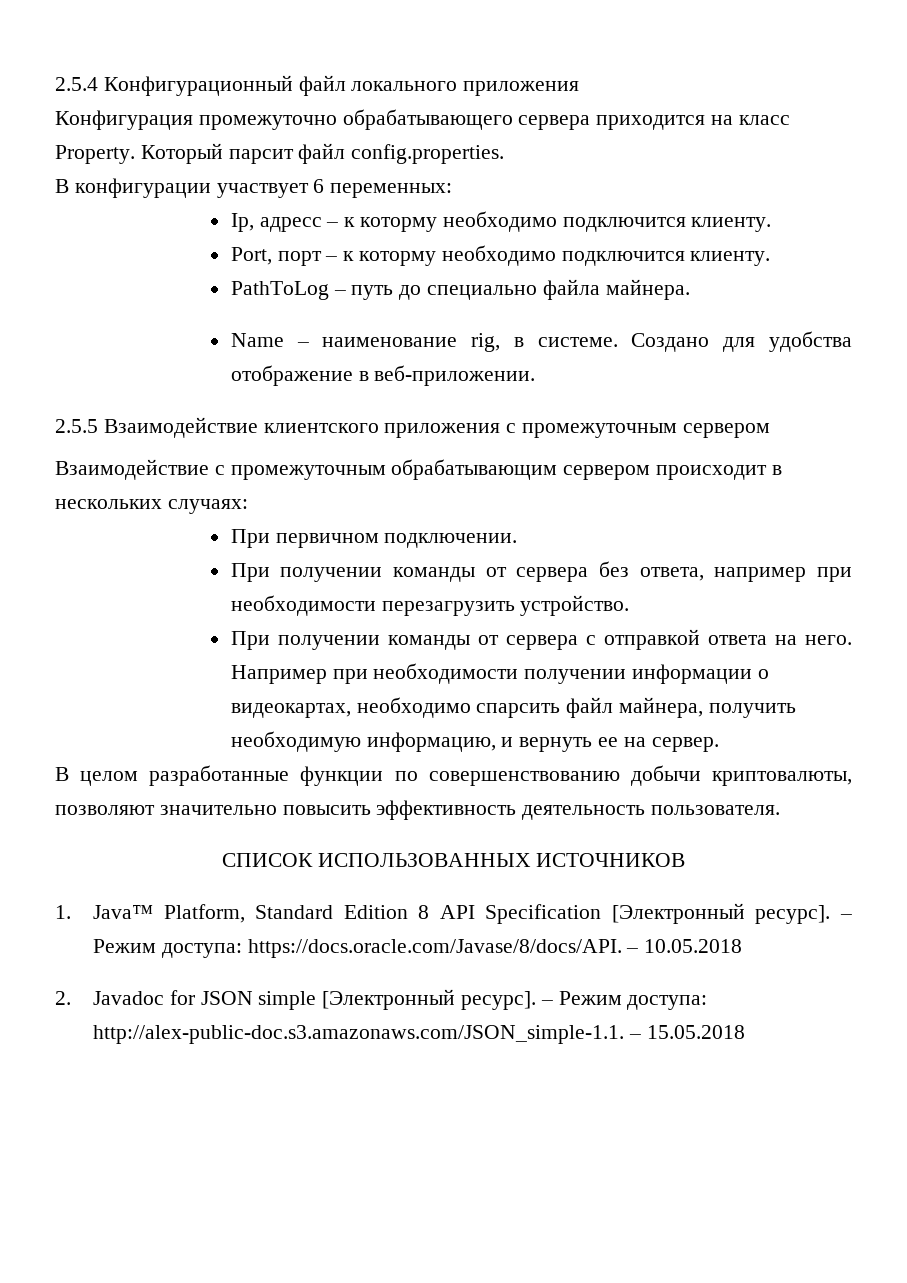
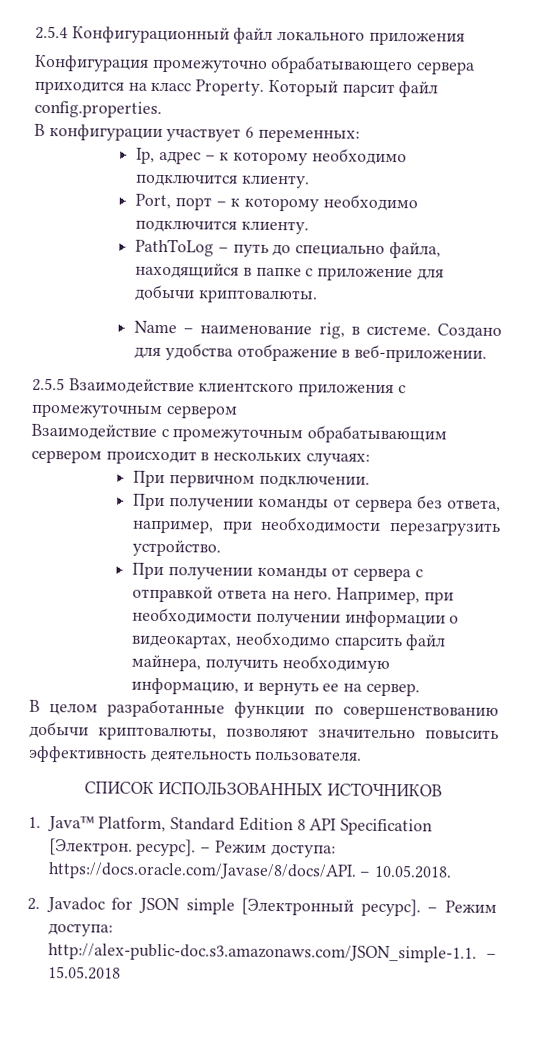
[259,217,438,232] адресс – к которму -> [158,150,308,166] адрес – к которому
[359,251,437,266] которму -> [243,197,319,212] которому
[542,279,690,300] файла майнера. -> [388,241,441,259] [135,262,444,282] [134,284,318,304] файла, находящийся в папке с приложение для добычи криптовалюты.
[714,567,807,582] например -> [132,519,215,534] например,
[230,665,327,684] Например -> [335,587,420,605] Например,
[611,903,745,924] [Электронный -> [48,838,133,856] [Электрон.
[644,939,743,953] 10.05.2018 -> [374,864,453,879] 10.05.2018.

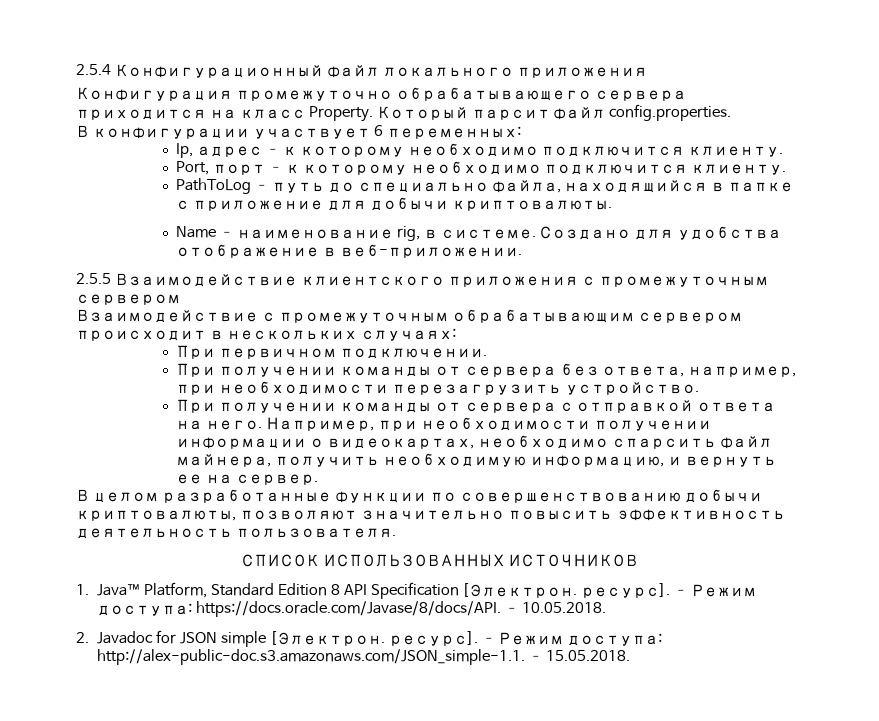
[241,897,355,916] [Электронный -> [269,631,385,646] [Электрон.
[47,966,121,980] 15.05.2018 -> [545,650,630,661] 15.05.2018.

